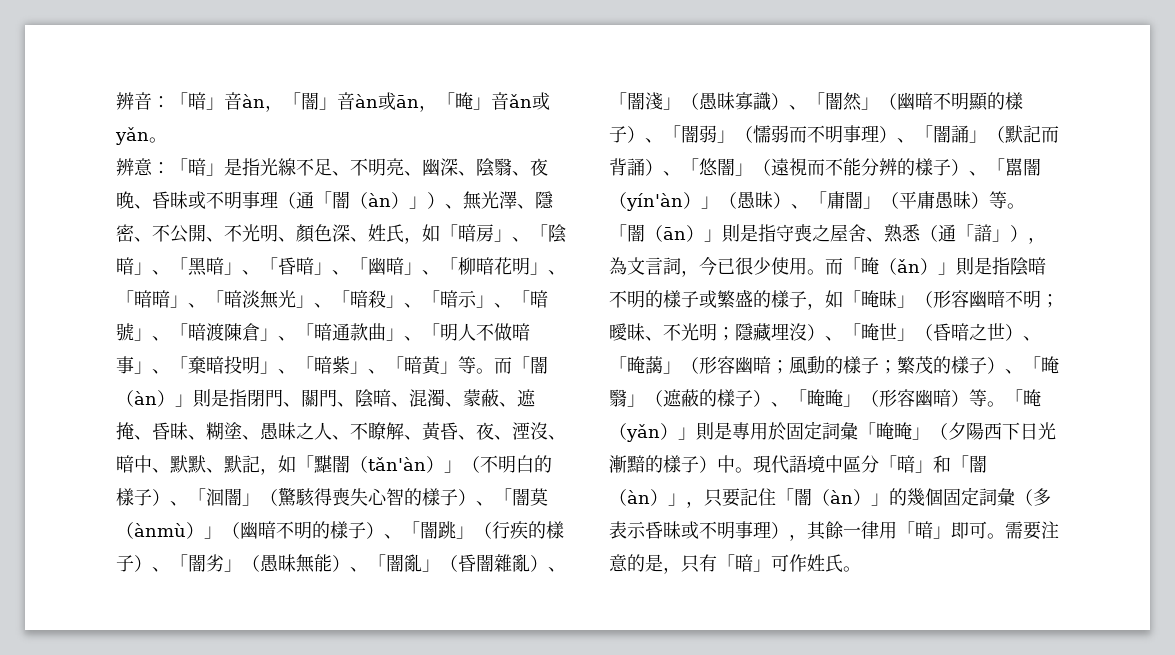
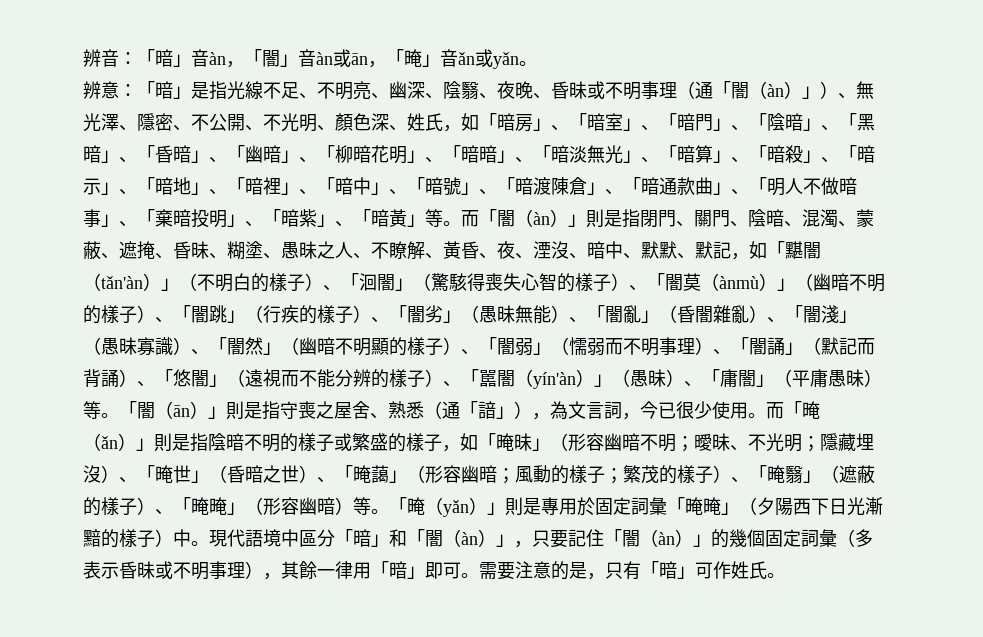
(548, 232) none -> [587,113,767,131] 暗室」、「暗門」、「
(368, 299) none -> [695,145,785,163] 算」、「暗
(548, 299) none -> [173,177,443,195] 地」、「暗裡」、「暗中」、「暗

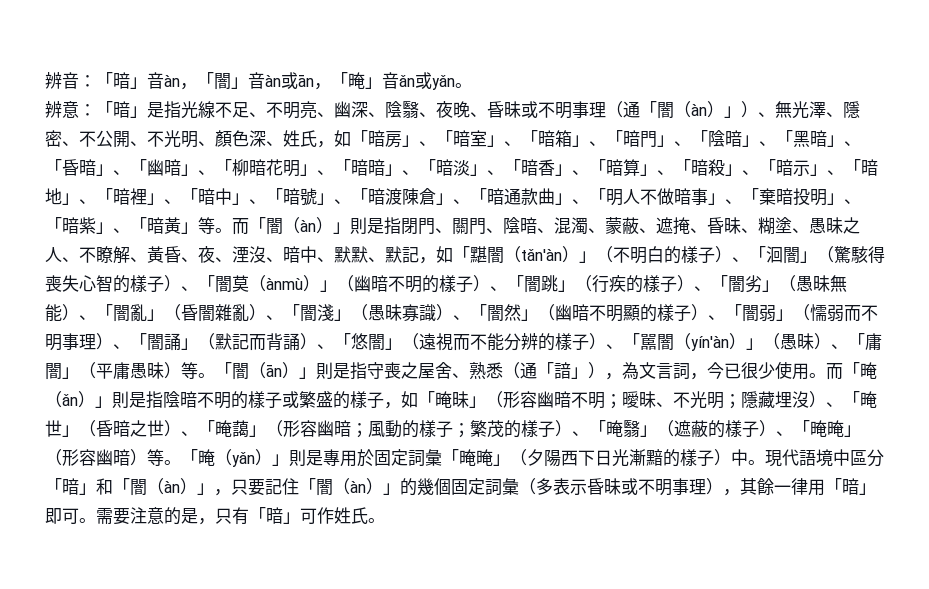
(695, 122) none -> [555,130,640,147] 箱」、「暗
[587,145,623,164] 無光 -> [470,159,555,176] 」、「暗香

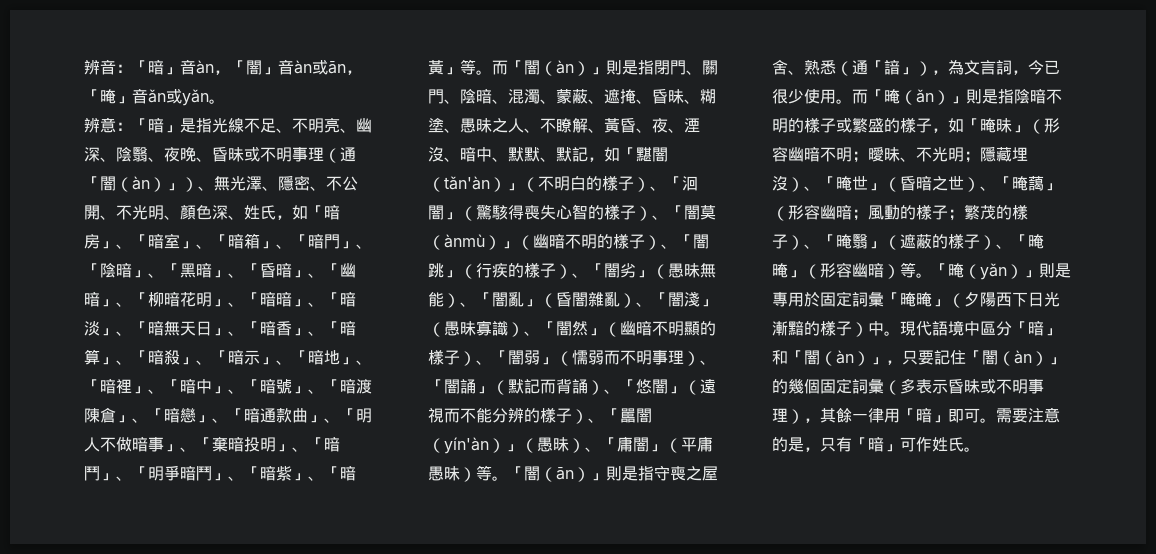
(538, 167) none -> [164,320,276,336] 無天日」、「暗
(504, 196) none -> [180,407,260,423] 戀」、「暗
(79, 225) none -> [84,465,276,481] 鬥」、「明爭暗鬥」、「暗

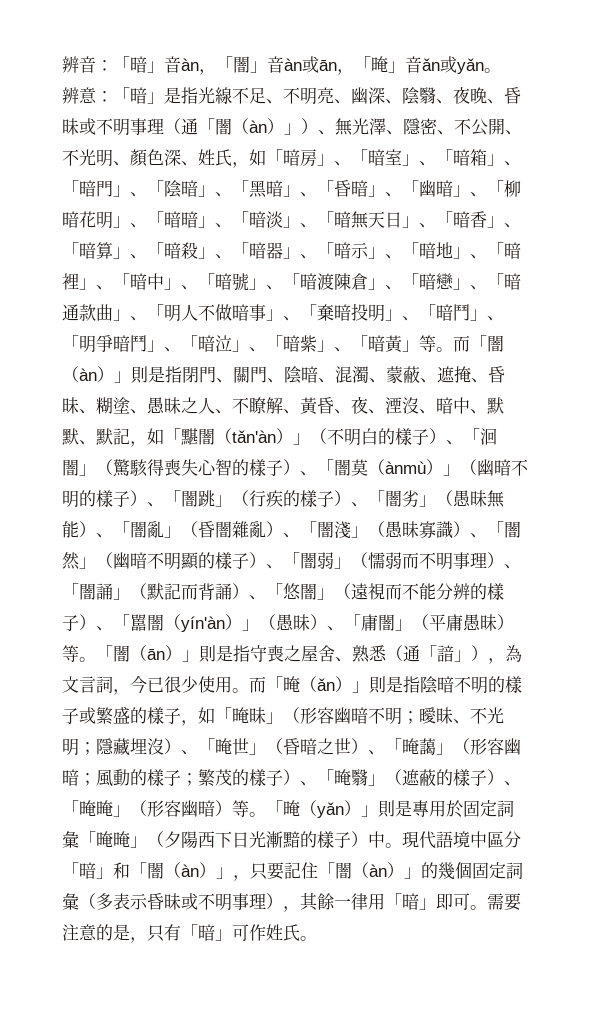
(244, 357) none -> [266,242,351,259] 器」、「暗
(276, 473) none -> [215,335,300,352] 泣」、「暗

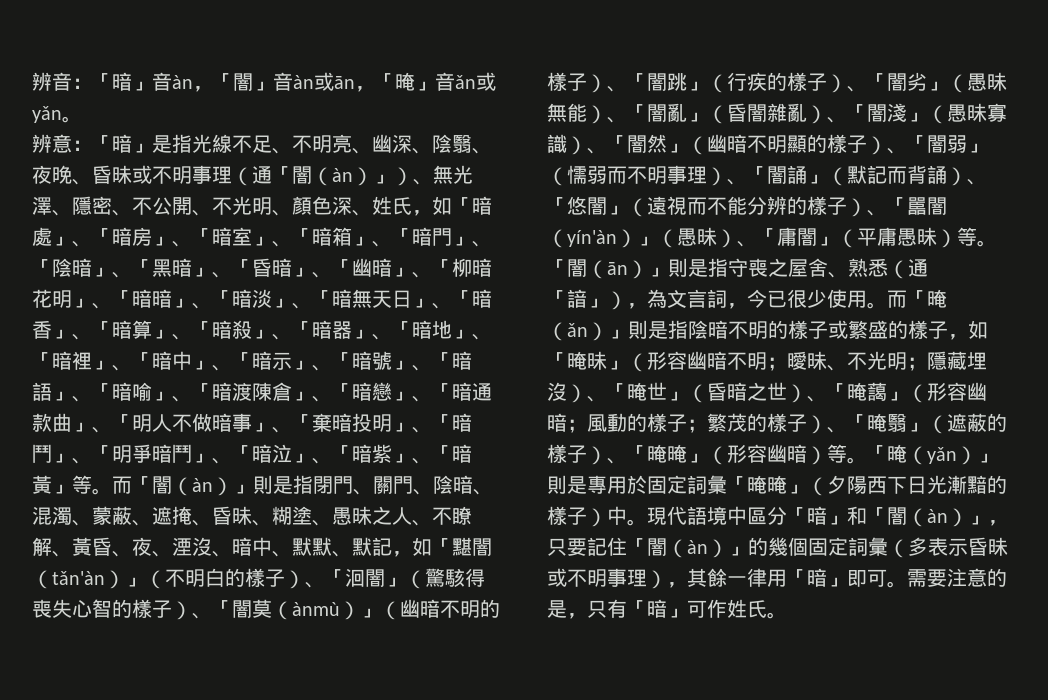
(300, 157) none -> [32,227,132,247] 處」、「暗
[351,242,436,259] 示」、「暗 -> (432, 329) none
[232,273,249,291] 號 -> [272,351,472,371] [32,382,152,402] 示」、「暗號」、「暗語」、「暗喻

